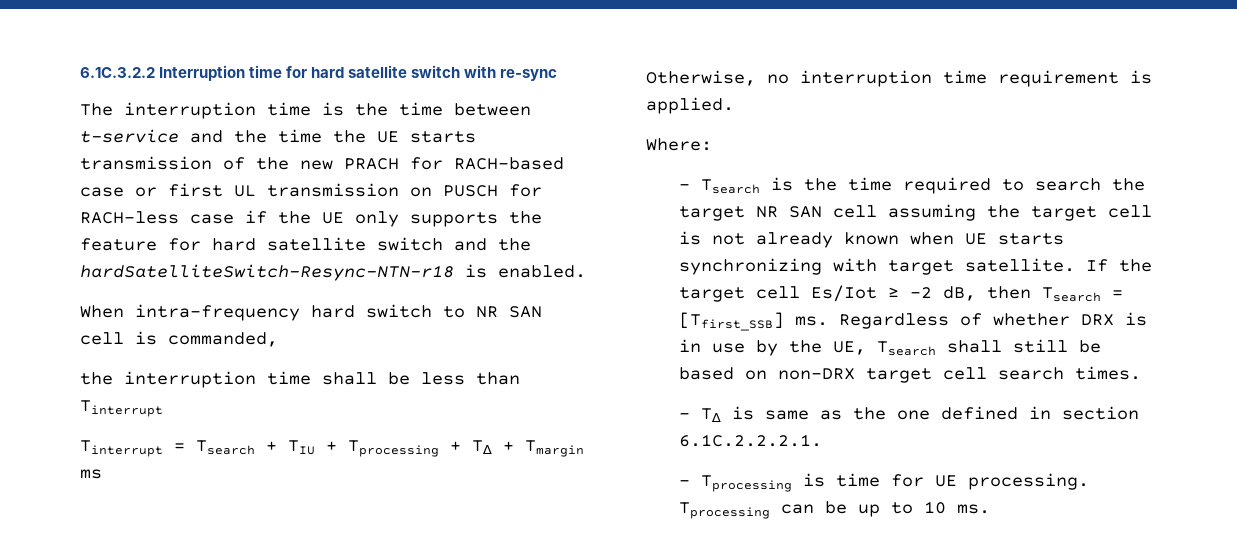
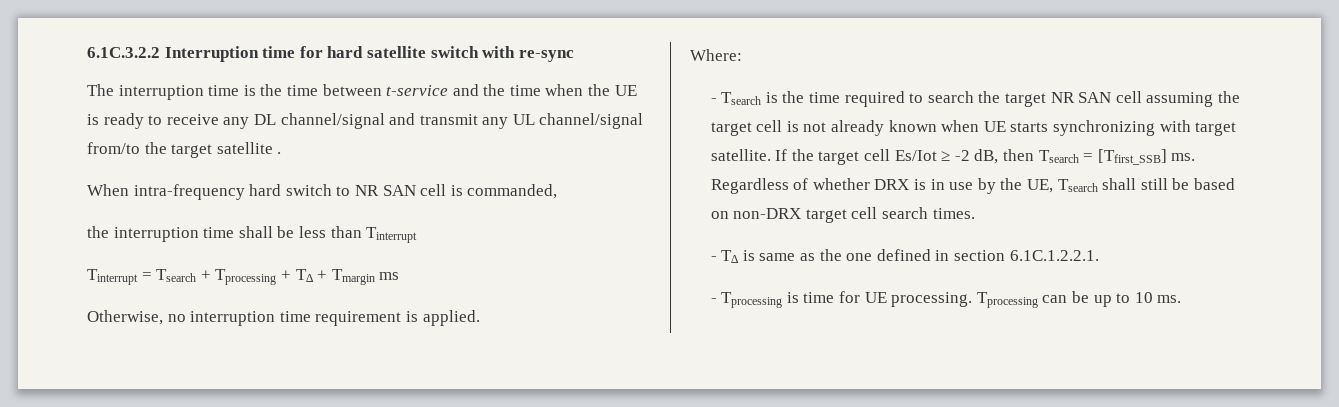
[333,130,476,143] [80,156,564,170] [80,183,542,197] [80,210,542,227] [80,237,531,251] [80,264,586,281] the UE starts transmission of the new PRACH for RACH-based case or first UL transmission on PUSCH for RACH-less case if the UE only supports the feature for hard satellite switch and the hardSatelliteSwitch-Resync-NTN-r18 is enabled. -> [545,84,637,96] [87,113,644,129] [87,142,282,158] when the UE is ready to receive any DL channel/signal and transmit any UL channel/signal from/to the target satellite .
[288,440,337,455] TIU + -> (211, 275) none
[679,434,823,447] 6.1C.2.2.2.1. -> [1009,250,1099,261] 6.1C.1.2.2.1.

